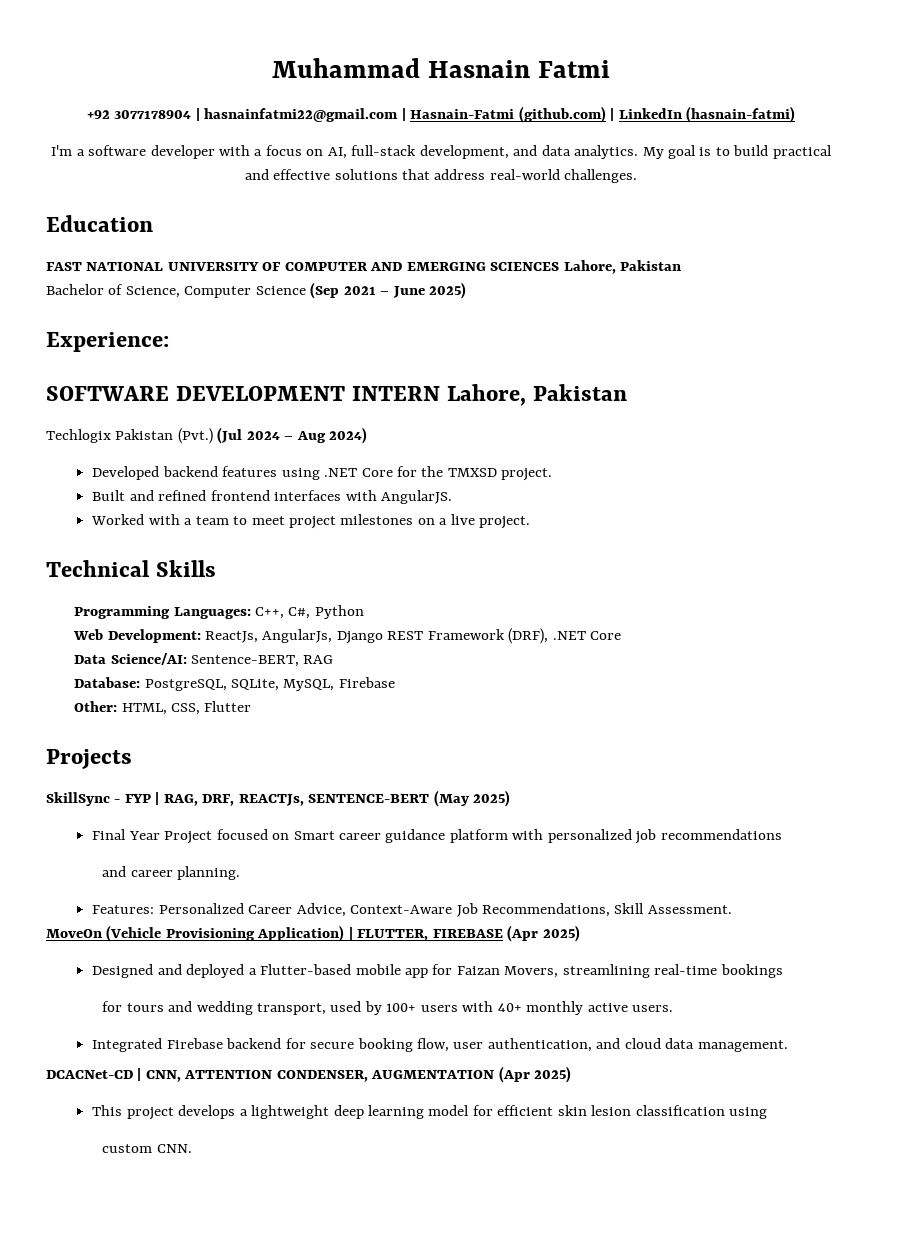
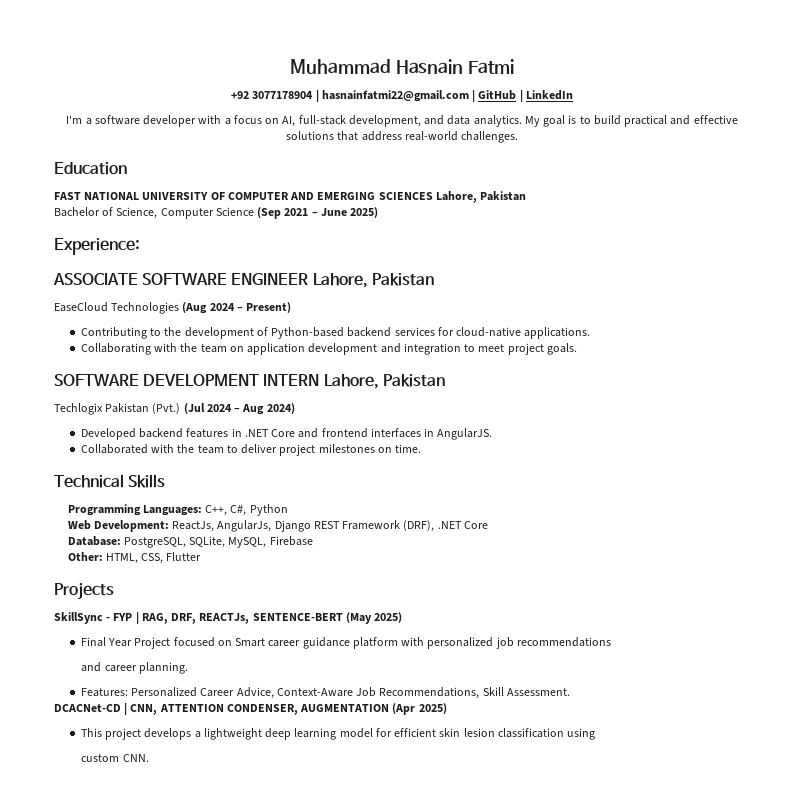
[410,106,606,123] Hasnain-Fatmi (github.com) -> [478,90,517,100] GitHub
[686,106,796,123] (hasnain-fatmi) -> (573, 95) none
(169, 342) none -> [53,273,434,288] [54,302,292,314] [80,327,591,339] [80,343,577,355] // ASSOCIATE SOFTWARE ENGINEER Lahore, Pakistan // EaseCloud Technologies (Aug 2024 – Present) // Contributing to the development of Python-based backend services for cloud-native applications. // Collaborating with the team on application development and integration to meet project goals.
[281,466,553,481] [92,490,207,501] using .NET Core for the TMXSD project. // Built and refined -> [231,428,319,438] in .NET Core and
[345,490,377,501] with -> [424,428,435,437] in
[91,514,193,525] Worked with a -> [80,444,195,454] Collaborated with the
[251,516,285,525] meet -> [241,444,278,454] deliver
[439,514,531,529] a live project. -> [395,444,422,453] time.
[74,653,334,667] // Data Science/AI: Sentence-BERT, RAG -> (488, 525) none
[46,925,580,942] [92,964,783,978] [102,1001,674,1015] [92,1038,788,1052] // MoveOn (Vehicle Provisioning Application) | FLUTTER, FIREBASE (Apr 2025) // Designed and deployed a Flutter-based mobile app for Faizan Movers, streamlining real-time bookings // for tours and wedding transport, used by 100+ users with 40+ monthly active users. // Integrated Firebase backend for secure booking flow, user authentication, and cloud data management. -> (570, 692) none

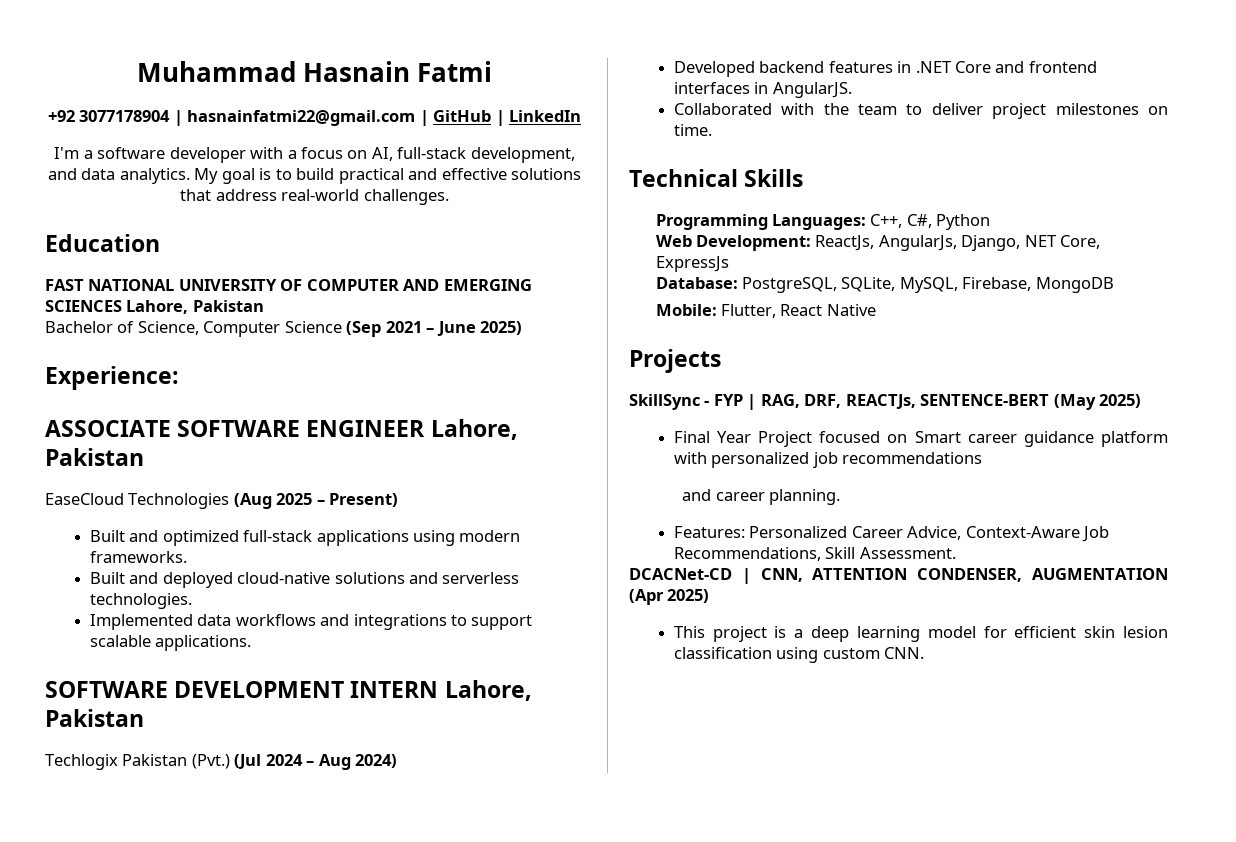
[209,303,235,311] 2024 -> [276,493,313,505] 2025
[80,327,591,339] [80,343,577,355] Contributing to the development of Python-based backend services for cloud-native applications. // Collaborating with the team on application development and integration to meet project goals. -> [89,530,521,546] [89,551,187,563] [89,572,520,588] [89,593,192,609] [89,614,533,630] [89,635,252,651] Built and optimized full-stack applications using modern frameworks. // Built and deployed cloud-native solutions and serverless technologies. // Implemented data workflows and integrations to support scalable applications.
[274,520,488,532] [67,536,313,548] [67,552,202,564] Django REST Framework (DRF), .NET Core // Database: PostgreSQL, SQLite, MySQL, Firebase // Other: HTML, CSS, Flutter -> [961,235,1101,251] [655,256,729,272] [655,277,1114,293] [655,304,876,318] Django, NET Core, ExpressJs // Database: PostgreSQL, SQLite, MySQL, Firebase, MongoDB // Mobile: Flutter, React Native
[144,728,262,740] develops a lightweight -> [774,626,804,638] is a
(595, 734) // -> (819, 655) none

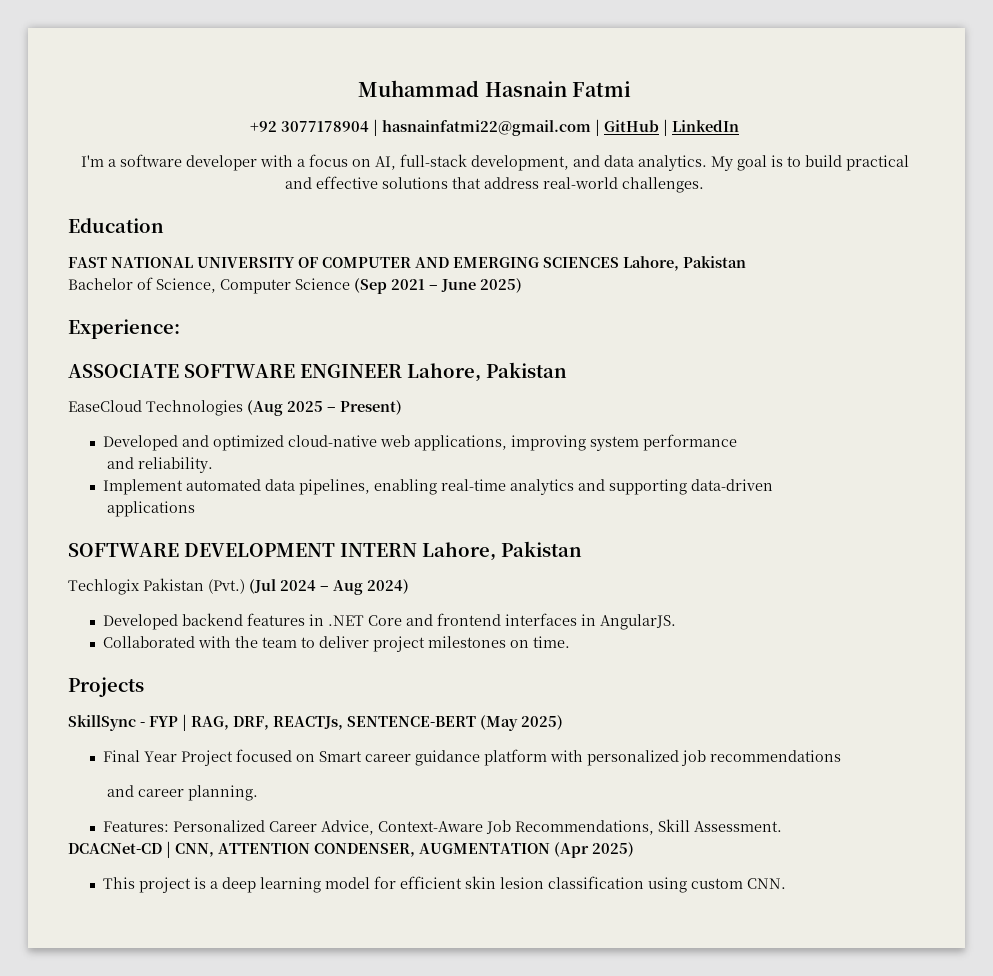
[89,530,125,542] Built -> [103,435,179,451] Developed
[243,530,521,546] [89,551,187,563] [89,572,520,588] [89,593,192,609] [89,614,533,630] [89,635,252,651] full-stack applications using modern frameworks. // Built and deployed cloud-native solutions and serverless technologies. // Implemented data workflows and integrations to support scalable applications. -> [288,434,738,451] [106,457,213,473] [103,479,774,495] [106,501,195,517] cloud-native web applications, improving system performance // and reliability. // Implement automated data pipelines, enabling real-time analytics and supporting data-driven // applications
[629,169,804,187] [655,214,991,230] [655,235,1101,251] [655,256,729,272] [655,277,1114,293] [655,304,876,318] // Technical Skills // Programming Languages: C++, C#, Python // Web Development: ReactJs, AngularJs, Django, NET Core, ExpressJs // Database: PostgreSQL, SQLite, MySQL, Firebase, MongoDB // Mobile: Flutter, React Native -> (571, 642) none

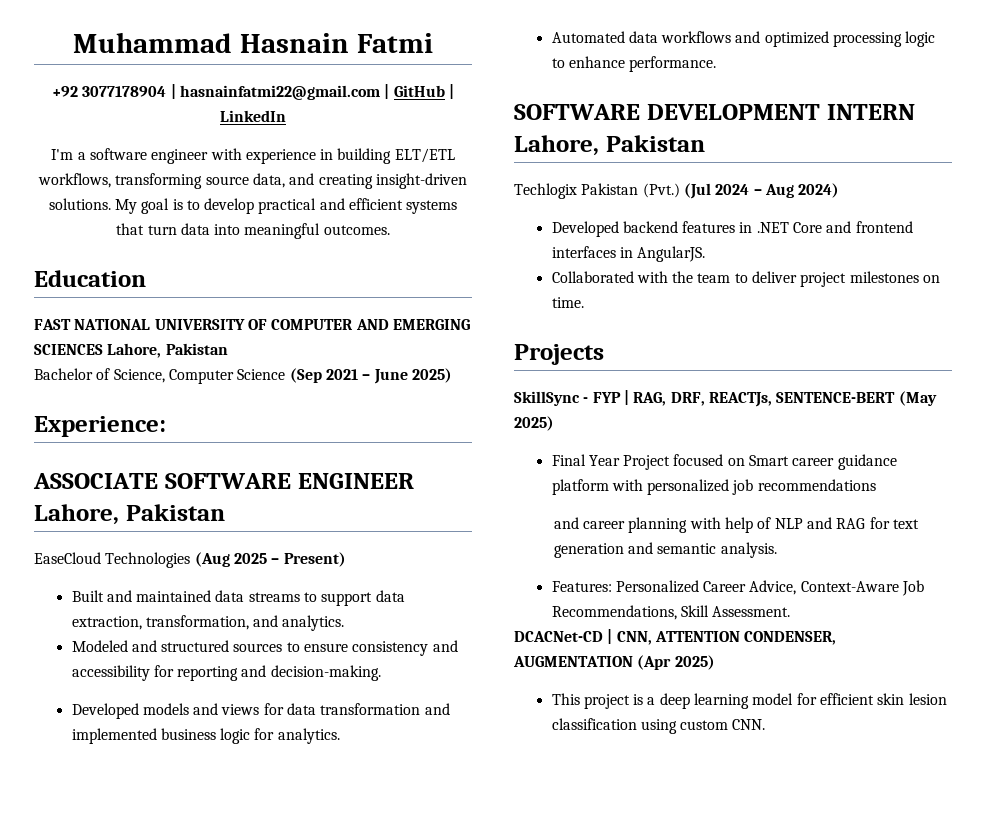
[185,154,707,171] developer with a focus on AI, full-stack development, and data analytics. -> [151,148,455,164] [38,173,467,189] [48,198,111,210] engineer with experience in building ELT/ETL workflows, transforming source data, and creating insight-driven solutions.
[804,155,842,167] build -> [204,198,255,214] develop
[316,176,704,193] effective solutions that address real-world challenges. -> [349,198,458,214] [116,223,390,239] efficient systems that turn data into meaningful outcomes.
[103,434,738,451] [106,457,213,473] [103,479,774,495] [106,501,195,517] Developed and optimized cloud-native web applications, improving system performance // and reliability. // Implement automated data pipelines, enabling real-time analytics and supporting data-driven // applications -> [71,590,405,606] [71,615,345,631] [71,640,458,656] [71,665,381,681] [71,703,450,719] [71,728,340,744] [551,31,936,47] [551,56,717,72] Built and maintained data streams to support data extraction, transformation, and analytics. // Modeled and structured sources to ensure consistency and accessibility for reporting and decision-making. // Developed models and views for data transformation and implemented business logic for analytics. // Automated data workflows and optimized processing logic to enhance performance.
[187,785,258,801] planning. -> [628,517,920,533] [553,542,777,558] planning with help of NLP and RAG for text generation and semantic analysis.

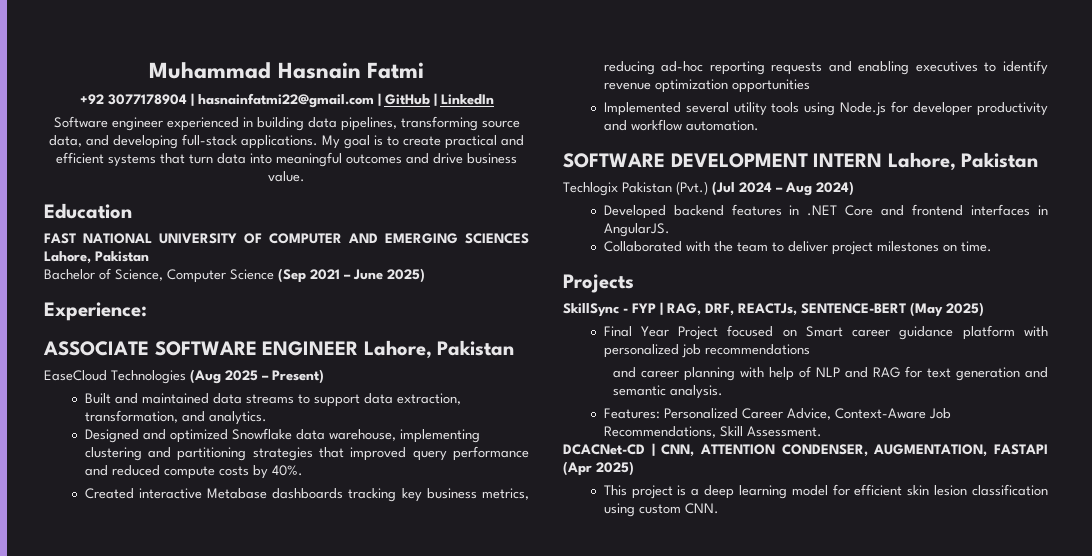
[51,148,455,164] [38,173,112,188] I'm a software engineer with experience in building ELT/ETL workflows, -> [53,116,397,131] Software engineer experienced in building data pipelines,
[318,173,467,189] [48,198,111,210] creating insight-driven solutions. -> [113,134,318,149] developing full-stack applications.
[204,198,255,214] develop -> [403,136,441,146] create
[323,225,390,235] outcomes. -> [346,153,517,164] [268,171,305,182] outcomes and drive business value.
[71,640,458,656] [71,665,381,681] [71,703,450,719] [71,728,340,744] [551,31,936,47] [551,56,717,72] Modeled and structured sources to ensure consistency and accessibility for reporting and decision-making. // Developed models and views for data transformation and implemented business logic for analytics. // Automated data workflows and optimized processing logic to enhance performance. -> [84,428,480,443] [84,446,529,461] [84,465,303,479] [84,488,529,502] [603,60,1048,75] [603,79,810,93] [603,101,1048,116] [603,119,759,131] Designed and optimized Snowflake data warehouse, implementing clustering and partitioning strategies that improved query performance and reduced compute costs by 40%. // Created interactive Metabase dashboards tracking key business metrics, reducing ad-hoc reporting requests and enabling executives to identify revenue optimization opportunities // Implemented several utility tools using Node.js for developer productivity and workflow automation.
[513,656,633,667] AUGMENTATION -> [873,444,1048,457] AUGMENTATION, FASTAPI

